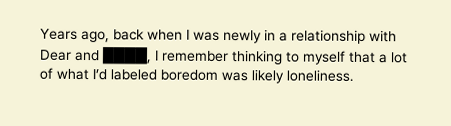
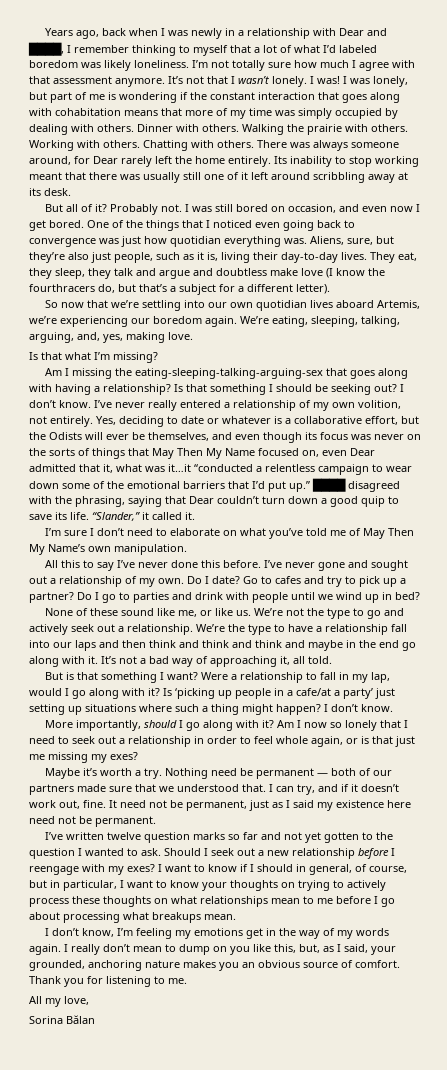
(354, 75) none -> [192,60,415,71] [29,76,408,87] [29,92,400,103] [29,108,398,119] [29,124,408,135] [29,140,399,151] [29,156,419,167] [29,172,408,183] [29,188,71,196] [44,204,420,215] [29,220,355,231] [29,236,394,247] [29,252,417,263] [29,268,385,279] [29,284,330,295] [44,300,420,311] [29,316,400,327] [29,332,193,343] [29,352,158,363] [44,368,408,379] [29,384,404,395] [29,400,401,411] [29,416,419,427] [29,432,421,443] [29,448,375,459] [29,464,412,475] [29,478,400,492] [29,496,399,507] [29,512,195,521] [44,528,414,539] [29,544,187,555] [44,560,408,571] [29,576,406,587] [29,592,420,603] [44,608,404,619] [29,624,407,635] [29,640,416,651] [29,656,332,667] [44,672,390,683] [29,688,395,699] [29,704,393,715] [44,720,408,731] [29,736,415,747] [29,752,138,763] [44,768,392,779] [29,784,399,795] [29,800,411,811] [29,816,156,827] [44,832,393,843] [29,848,395,859] [29,864,407,875] [29,880,386,891] [29,896,395,907] [29,912,236,923] [44,928,389,939] [29,944,396,955] [29,960,400,971] [29,976,187,987] [29,996,89,1007] [29,1015,95,1024] I’m not totally sure how much I agree with that assessment anymore. It’s not that I wasn’t lonely. I was! I was lonely, but part of me is wondering if the constant interaction that goes along with cohabitation means that more of my time was simply occupied by dealing with others. Dinner with others. Walking the prairie with others. Working with others. Chatting with others. There was always someone around, for Dear rarely left the home entirely. Its inability to stop working meant that there was usually still one of it left around scribbling away at its desk. // But all of it? Probably not. I was still bored on occasion, and even now I get bored. One of the things that I noticed even going back to convergence was just how quotidian everything was. Aliens, sure, but they’re also just people, such as it is, living their day-to-day lives. They eat, they sleep, they talk and argue and doubtless make love (I know the fourthracers do, but that’s a subject for a different letter). // So now that we’re settling into our own quotidian lives aboard Artemis, we’re experiencing our boredom again. We’re eating, sleeping, talking, arguing, and, yes, making love. // Is that what I’m missing? // Am I missing the eating-sleeping-talking-arguing-sex that goes along with having a relationship? Is that something I should be seeking out? I don’t know. I’ve never really entered a relationship of my own volition, not entirely. Yes, deciding to date or whatever is a collaborative effort, but the Odists will ever be themselves, and even though its focus was never on the sorts of things that May Then My Name focused on, even Dear admitted that it, what was it…it “conducted a relentless campaign to wear down some of the emotional barriers that I’d put up.” ████ disagreed with the phrasing, saying that Dear couldn’t turn down a good quip to save its life. “Slander,” it called it. // I’m sure I don’t need to elaborate on what you’ve told me of May Then My Name’s own manipulation. // All this to say I’ve never done this before. I’ve never gone and sought out a relationship of my own. Do I date? Go to cafes and try to pick up a partner? Do I go to parties and drink with people until we wind up in bed? // None of these sound like me, or like us. We’re not the type to go and actively seek out a relationship. We’re the type to have a relationship fall into our laps and then think and think and think and maybe in the end go along with it. It’s not a bad way of approaching it, all told. // But is that something I want? Were a relationship to fall in my lap, would I go along with it? Is ‘picking up people in a cafe/at a party’ just setting up situations where such a thing might happen? I don’t know. // More importantly, should I go along with it? Am I now so lonely that I need to seek out a relationship in order to feel whole again, or is that just me missing my exes? // Maybe it’s worth a try. Nothing need be permanent — both of our partners made sure that we understood that. I can try, and if it doesn’t work out, fine. It need not be permanent, just as I said my existence here need not be permanent. // I’ve written twelve question marks so far and not yet gotten to the question I wanted to ask. Should I seek out a new relationship before I reengage with my exes? I want to know if I should in general, of course, but in particular, I want to know your thoughts on trying to actively process these thoughts on what relationships mean to me before I go about processing what breakups mean. // I don’t know, I’m feeling my emotions get in the way of my words again. I really don’t mean to dump on you like this, but, as I said, your grounded, anchoring nature makes you an obvious source of comfort. Thank you for listening to me. // All my love, // Sorina Bălan

